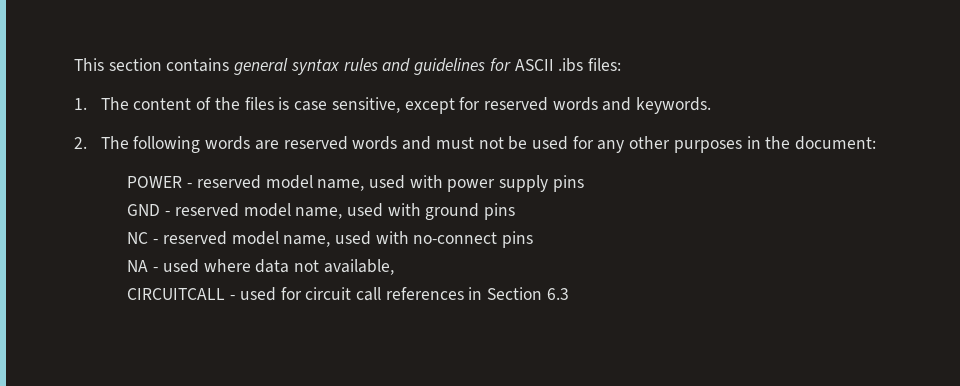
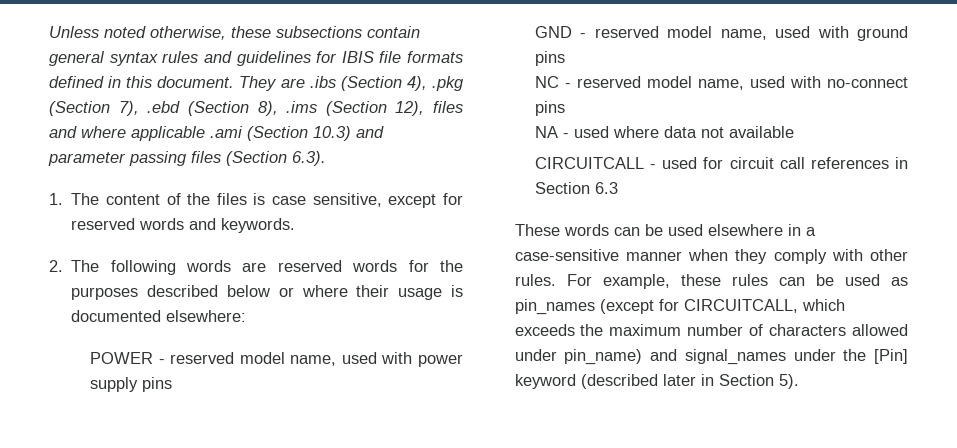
[74,58,230,72] This section contains -> [49,26,420,40] Unless noted otherwise, these subsections contain
[514,58,621,72] ASCII .ibs files: -> [341,51,463,63] [49,76,464,91] [49,101,463,116] [49,126,384,141] [48,151,326,166] IBIS file formats defined in this document. They are .ibs (Section 4), .pkg (Section 7), .ebd (Section 8), .ims (Section 12), files and where applicable .ami (Section 10.3) and parameter passing files (Section 6.3).
[402,136,877,153] and must not be used for any other purposes in the document: -> [408,260,464,272] [71,285,463,300] [71,310,247,322] for the purposes described below or where their usage is documented elsewhere:
[323,259,394,275] available, -> [728,126,794,138] available
(569, 294) none -> [514,224,816,236] [514,249,908,264] [514,274,909,289] [514,299,845,315] [514,324,908,336] [514,349,908,365] [514,374,799,389] // These words can be used elsewhere in a case-sensitive manner when they comply with other rules. For example, these rules can be used as pin_names (except for CIRCUITCALL, which exceeds the maximum number of characters allowed under pin_name) and signal_names under the [Pin] keyword (described later in Section 5).

